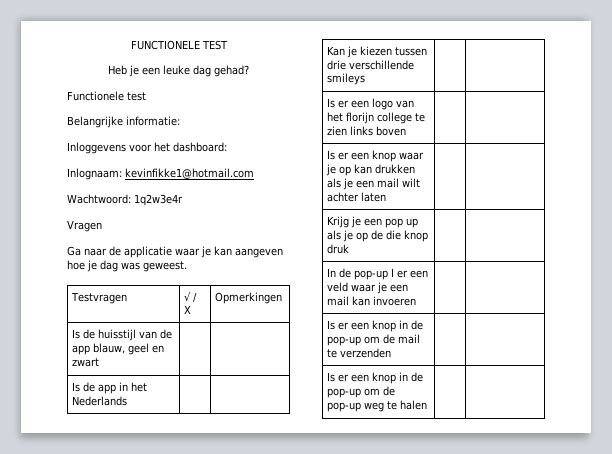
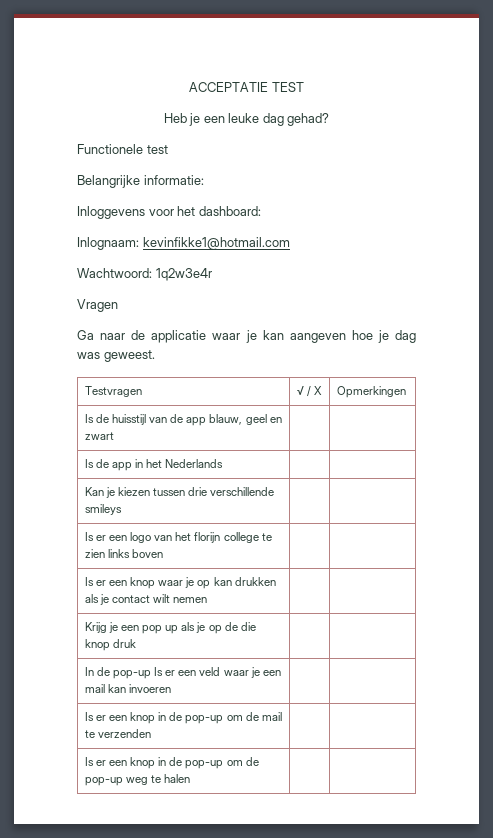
[130,40,200,50] FUNCTIONELE -> [189,82,269,92] ACCEPTATIE
[356,178,421,188] [327,192,387,202] een mail wilt achter laten -> [111,594,208,603] contact wilt nemen
[391,268,395,277] I -> [154,667,164,676] Is

